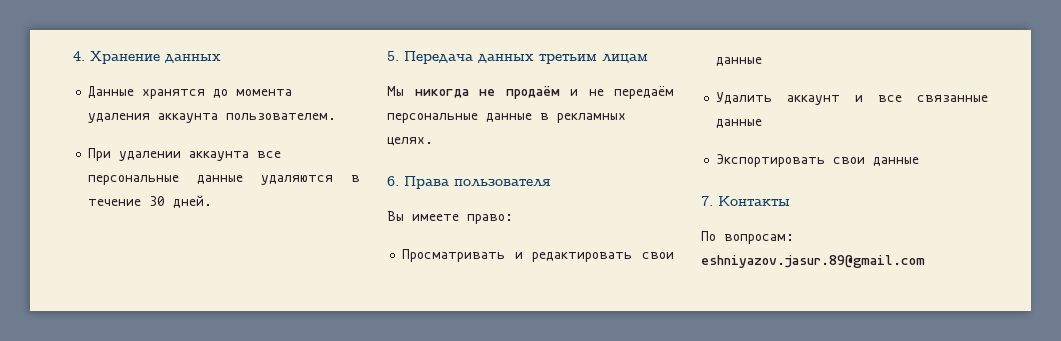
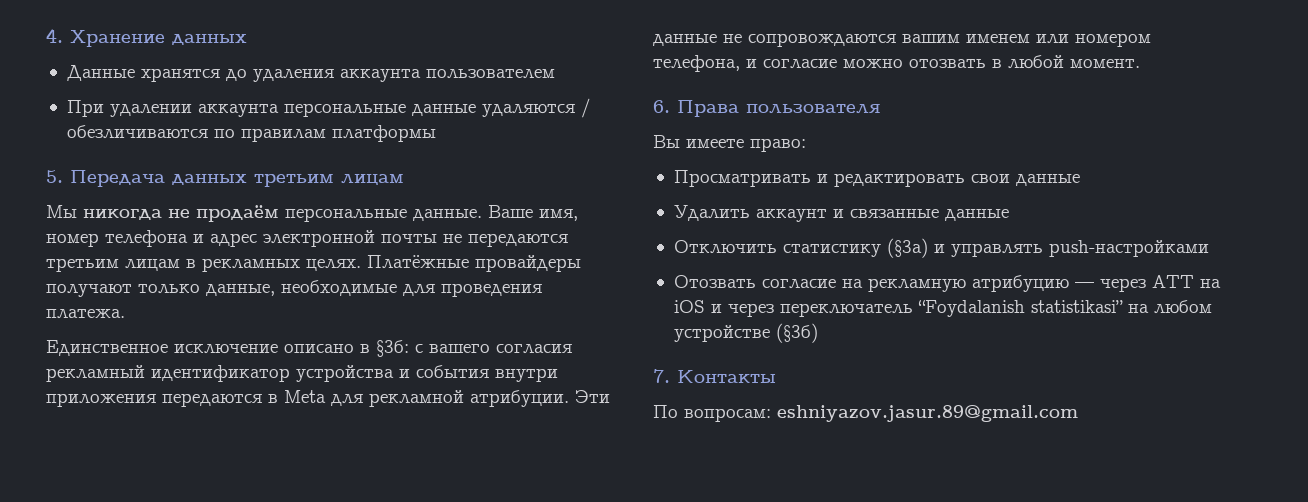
[236,89,293,96] момента -> (247, 75) none
[226,113,337,121] пользователем. -> [425,69,555,79] пользователем
[257,151,282,158] все -> (279, 110) none
[351,175,360,182] [88,195,213,208] в течение 30 дней. -> [580,98,591,118] [66,125,436,142] / обезличиваются по правилам платформы
[570,86,674,99] [387,113,626,123] [387,137,433,146] и не передаём персональные данные в рекламных целях. -> [285,205,578,222] [46,230,568,247] [46,255,581,272] [46,280,542,297] [46,309,125,319] [46,340,572,357] [46,365,558,382] [46,390,610,407] [653,33,1151,47] [653,55,1140,72] персональные данные. Ваше имя, номер телефона и адрес электронной почты не передаются третьим лицам в рекламных целях. Платёжные провайдеры получают только данные, необходимые для проведения платежа. // Единственное исключение описано в §3б: с вашего согласия рекламный идентификатор устройства и события внутри приложения передаются в Meta для рекламной атрибуции. Эти данные не сопровождаются вашим именем или номером телефона, и согласие можно отозвать в любой момент.
[878,95,903,102] все -> (844, 213) none
[716,154,920,167] Экспортировать свои данные -> [673,238,1209,258] [673,275,1221,292] [673,300,1212,317] [673,323,818,343] Отключить статистику (§3а) и управлять push-настройками // Отозвать согласие на рекламную атрибуцию — через ATT на iOS и через переключатель “Foydalanish statistikasi” на любом устройстве (§3б)

